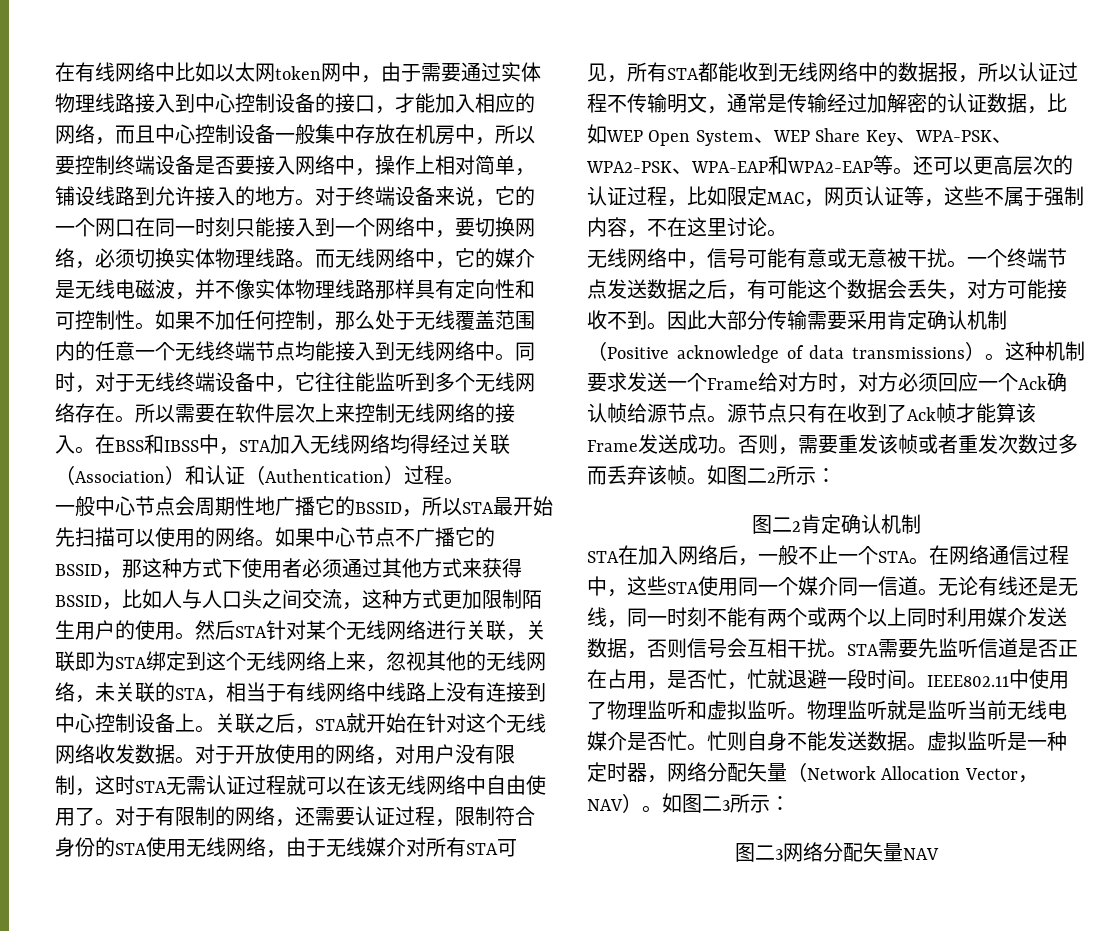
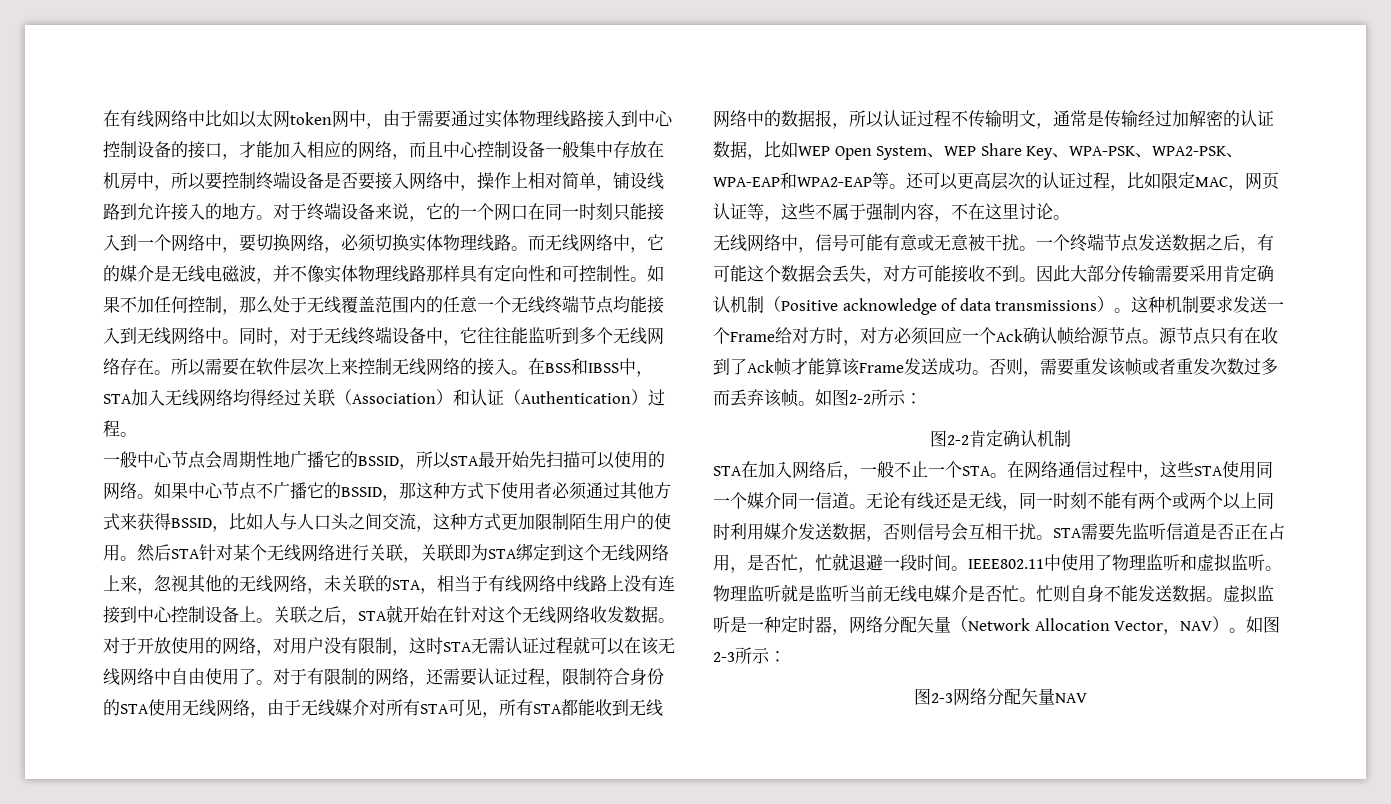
[747,465,836,485] [751,515,801,534] 二2所示： // 图二2 -> [849,389,922,406] [930,430,969,447] 2-2所示： // 图2-2
[702,793,790,813] [734,843,783,862] 二3所示： // 图二3 -> [713,647,786,664] [914,688,953,705] 2-3所示： // 图2-3

